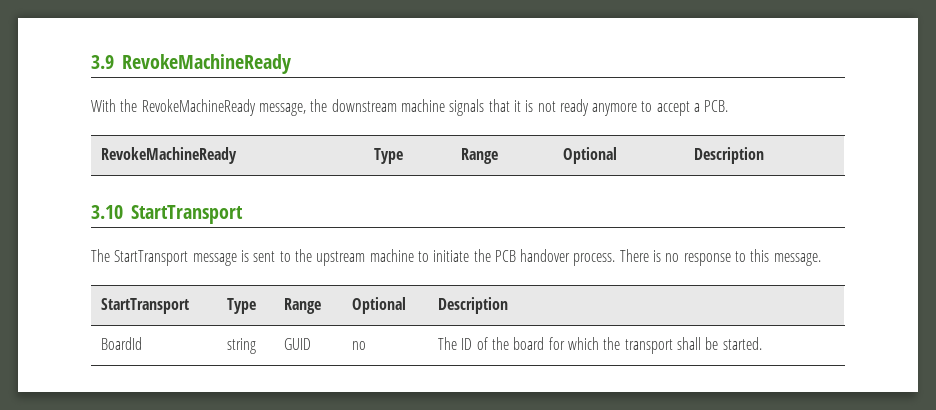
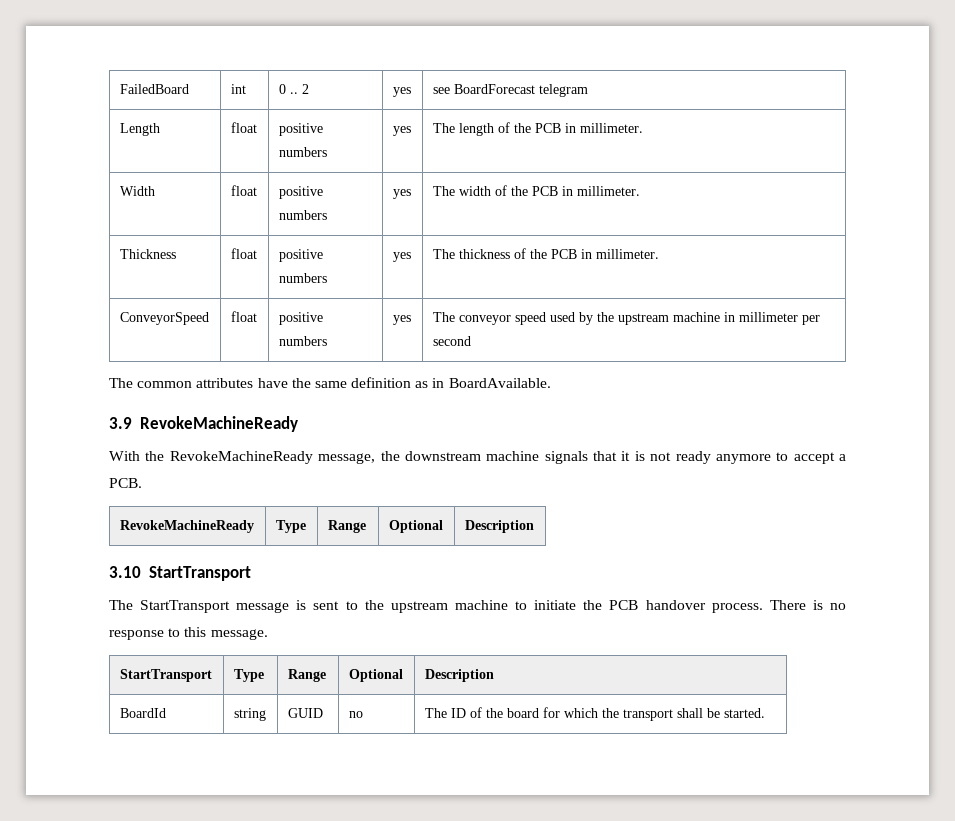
(91, 62) none -> [119,84,189,94] [230,84,246,94] [278,84,309,94] [392,87,411,97] [432,84,588,97] [119,123,160,136] [230,122,257,133] [278,123,323,136] [278,147,327,157] [392,126,411,136] [432,122,643,136] [119,186,155,196] [230,185,257,196] [278,186,323,199] [278,210,327,220] [392,189,411,199] [432,185,640,196] [119,249,176,259] [230,248,257,259] [278,249,323,262] [278,273,327,283] [392,252,411,262] [432,248,659,259] [119,312,209,325] [230,311,257,322] [278,312,323,325] [278,336,327,346] [392,315,411,325] [432,312,820,325] [432,336,471,346] [109,377,551,388] FailedBoard | int | 0 .. 2 | yes | see BoardForecast telegram // Length | float | positive numbers | yes | The length of the PCB in millimeter. // Width | float | positive numbers | yes | The width of the PCB in millimeter. // Thickness | float | positive numbers | yes | The thickness of the PCB in millimeter. // ConveyorSpeed | float | positive numbers | yes | The conveyor speed used by the upstream machine in millimeter per second // The common attributes have the same definition as in BoardAvailable. //

